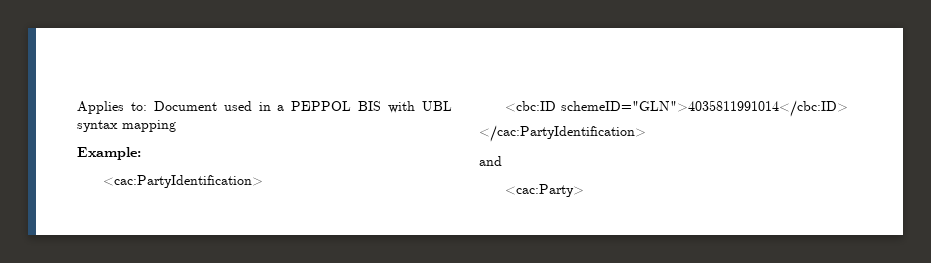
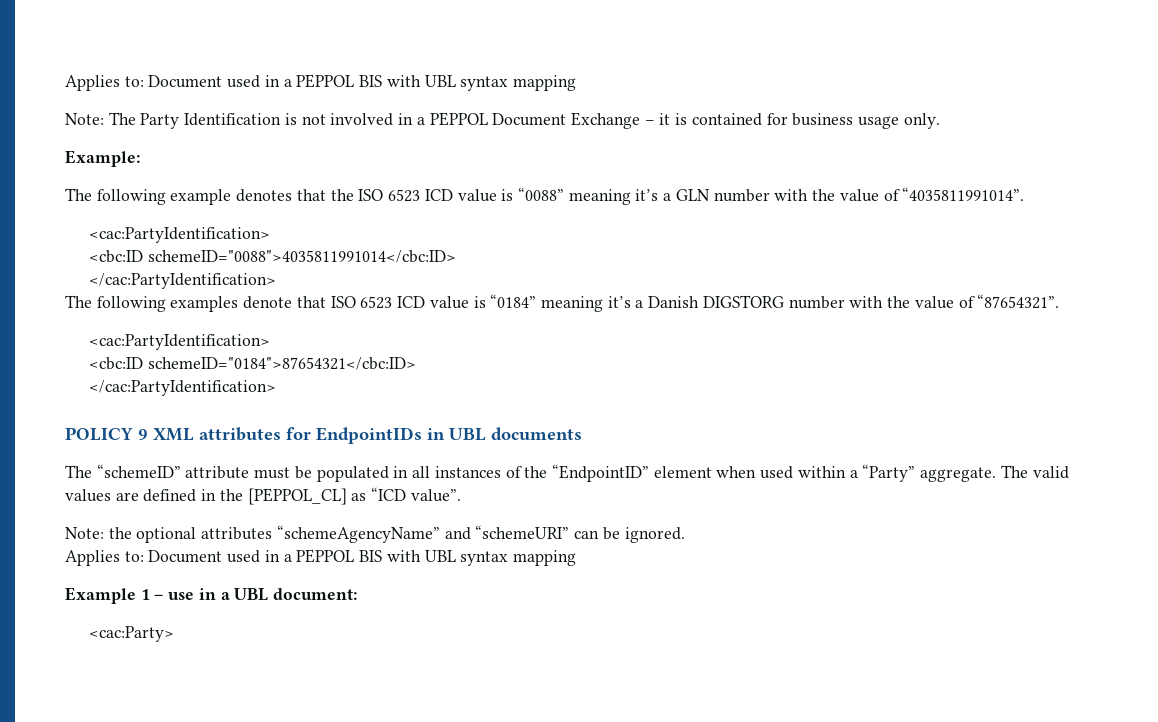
[77,147,141,160] [102,175,263,188] [504,100,848,117] [479,125,646,142] [479,156,502,166] Example: // <cac:PartyIdentification> // <cbc:ID schemeID="GLN">4035811991014</cbc:ID> // </cac:PartyIdentification> // and -> [65,112,940,129] [65,150,140,167] [65,187,1025,205] [89,227,271,243] [89,250,457,263] [89,273,277,289] [65,294,1060,312] [89,334,271,350] [89,357,417,370] [89,380,277,396] [65,427,582,444] [65,464,1069,482] [65,487,461,505] [65,525,685,543] [65,549,576,566] [65,587,358,604] Note: The Party Identification is not involved in a PEPPOL Document Exchange – it is contained for business usage only. // Example: // The following example denotes that the ISO 6523 ICD value is “0088” meaning it’s a GLN number with the value of “4035811991014”. // <cac:PartyIdentification> // <cbc:ID schemeID="0088">4035811991014</cbc:ID> // </cac:PartyIdentification> // The following examples denote that ISO 6523 ICD value is “0184” meaning it’s a Danish DIGSTORG number with the value of “87654321”. // <cac:PartyIdentification> // <cbc:ID schemeID="0184">87654321</cbc:ID> // </cac:PartyIdentification> // POLICY 9 XML attributes for EndpointIDs in UBL documents // The “schemeID” attribute must be populated in all instances of the “EndpointID” element when used within a “Party” aggregate. The valid values are defined in the [PEPPOL_CL] as “ICD value”. // Note: the optional attributes “schemeAgencyName” and “schemeURI” can be ignored. // Applies to: Document used in a PEPPOL BIS with UBL syntax mapping // Example 1 – use in a UBL document:

